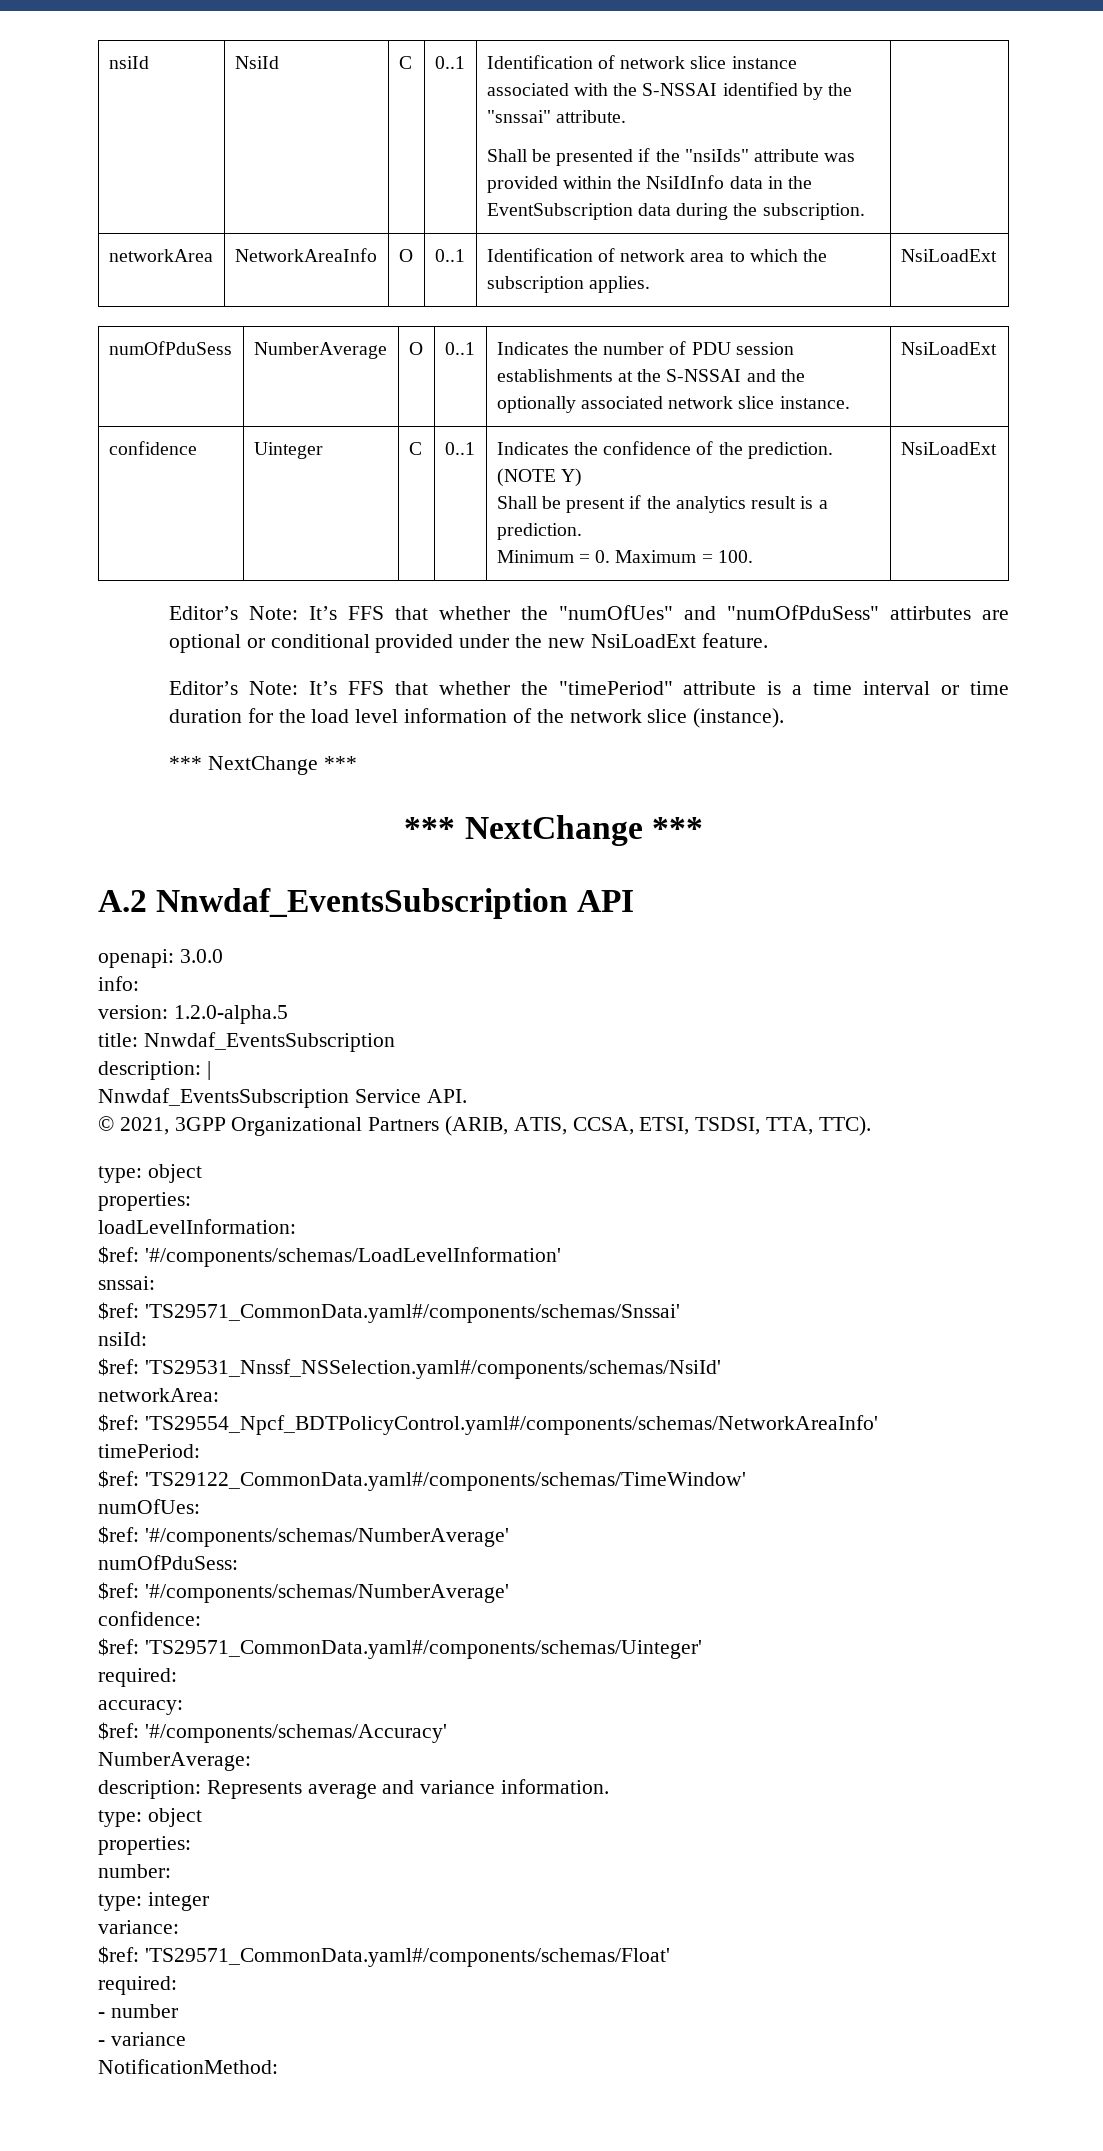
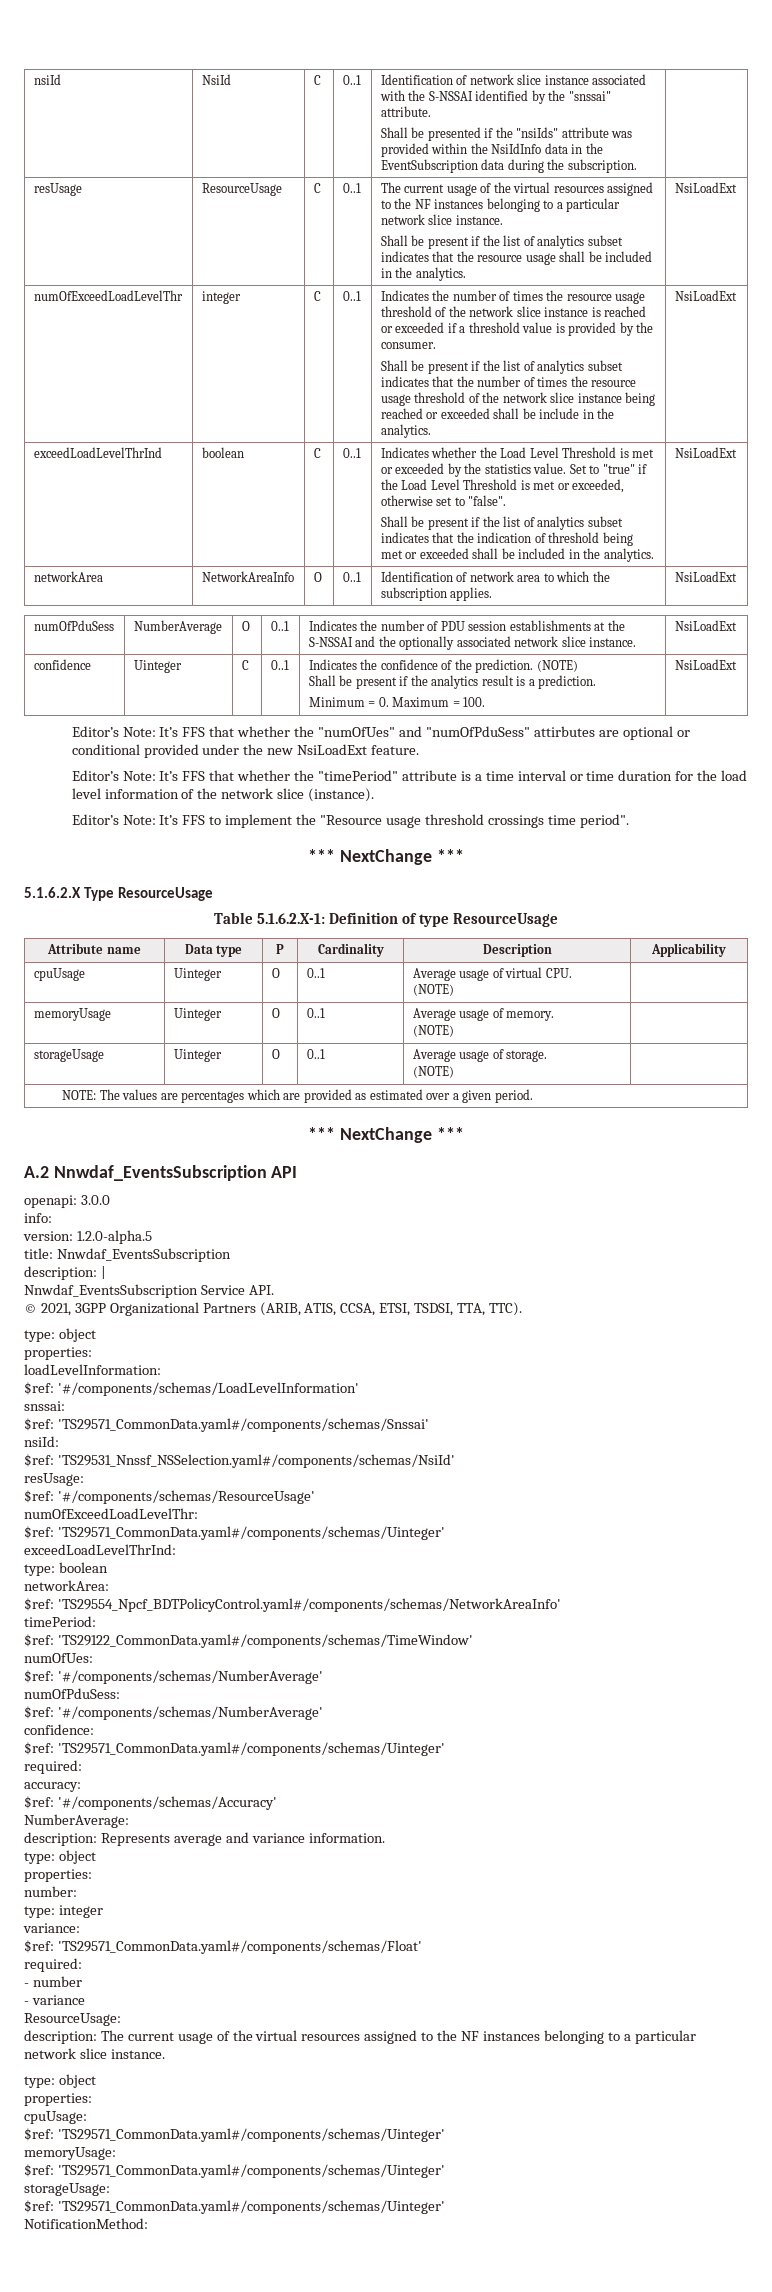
(865, 211) none -> [33,183,82,196] [201,183,282,196] [313,183,321,193] [342,183,361,193] [380,182,654,196] [380,198,621,212] [380,214,503,225] [380,235,623,249] [380,251,653,265] [380,267,466,281] [674,182,737,193] [33,290,183,301] [201,291,241,304] [313,291,321,301] [342,291,361,301] [380,290,646,304] [380,306,647,317] [380,322,654,336] [380,342,436,349] [380,360,623,374] [380,376,637,387] [380,392,656,406] [380,408,615,419] [380,424,431,438] [674,290,737,301] [33,447,162,458] [201,447,244,458] [313,448,321,458] [342,448,361,458] [380,447,655,458] [380,463,648,477] [380,479,625,493] [380,495,507,506] [380,516,623,530] [380,532,633,546] [380,548,654,562] [674,447,737,458] // resUsage | ResourceUsage | C | 0..1 | The current usage of the virtual resources assigned to the NF instances belonging to a particular network slice instance. // Shall be present if the list of analytics subset indicates that the resource usage shall be included in the analytics. | NsiLoadExt // numOfExceedLoadLevelThr | integer | C | 0..1 | Indicates the number of times the resource usage threshold of the network slice instance is reached or exceeded if a threshold value is provided by the consumer. // Shall be present if the list of analytics subset indicates that the number of times the resource usage threshold of the network slice instance being reached or exceeded shall be include in the analytics. | NsiLoadExt // exceedLoadLevelThrInd | boolean | C | 0..1 | Indicates whether the Load Level Threshold is met or exceeded by the statistics value. Set to "true" if the Load Level Threshold is met or exceeded, otherwise set to "false". // Shall be present if the list of analytics subset indicates that the indication of threshold being met or exceeded shall be included in the analytics. | NsiLoadExt
[496,468,582,487] (NOTE Y) -> [536,660,578,672] (NOTE)
[169,756,357,775] *** NextChange *** -> [71,814,629,828] [308,849,464,865] [24,887,214,901] [214,912,558,927] [47,943,141,954] [184,944,243,957] [276,944,284,954] [317,943,384,957] [482,944,552,957] [651,943,726,957] [33,968,85,981] [173,968,222,981] [271,968,280,978] [306,968,325,978] [412,967,572,981] [412,984,454,996] [33,1008,111,1021] [173,1008,222,1021] [271,1008,280,1018] [306,1008,325,1018] [412,1008,555,1021] [412,1025,454,1037] [33,1049,104,1062] [173,1049,222,1062] [271,1049,280,1059] [306,1049,325,1059] [412,1049,548,1062] [412,1066,454,1078] [62,1089,533,1103] Editor’s Note: It’s FFS to implement the "Resource usage threshold crossings time period". // *** NextChange *** // 5.1.6.2.X Type ResourceUsage // Table 5.1.6.2.X-1: Definition of type ResourceUsage // Attribute name | Data type | P | Cardinality | Description | Applicability // cpuUsage | Uinteger | O | 0..1 | Average usage of virtual CPU. // (NOTE) | // memoryUsage | Uinteger | O | 0..1 | Average usage of memory. // (NOTE) | // storageUsage | Uinteger | O | 0..1 | Average usage of storage. // (NOTE) | // NOTE: The values are percentages which are provided as estimated over a given period.
(721, 1369) none -> [24,1473,84,1486] [24,1490,315,1504] [24,1508,198,1519] [24,1526,445,1540] [24,1544,176,1555] [24,1562,108,1576] // resUsage: // $ref: '#/components/schemas/ResourceUsage' // numOfExceedLoadLevelThr: // $ref: 'TS29571_CommonData.yaml#/components/schemas/Uinteger' // exceedLoadLevelThrInd: // type: boolean
(186, 2039) none -> [24,2013,121,2026] [24,2030,696,2044] [24,2048,165,2059] [24,2074,96,2088] [24,2093,92,2106] [24,2111,87,2124] [24,2128,445,2142] [24,2147,116,2160] [24,2164,445,2178] [24,2183,110,2196] [24,2200,445,2214] // ResourceUsage: // description: The current usage of the virtual resources assigned to the NF instances belonging to a particular network slice instance. // type: object // properties: // cpuUsage: // $ref: 'TS29571_CommonData.yaml#/components/schemas/Uinteger' // memoryUsage: // $ref: 'TS29571_CommonData.yaml#/components/schemas/Uinteger' // storageUsage: // $ref: 'TS29571_CommonData.yaml#/components/schemas/Uinteger'

